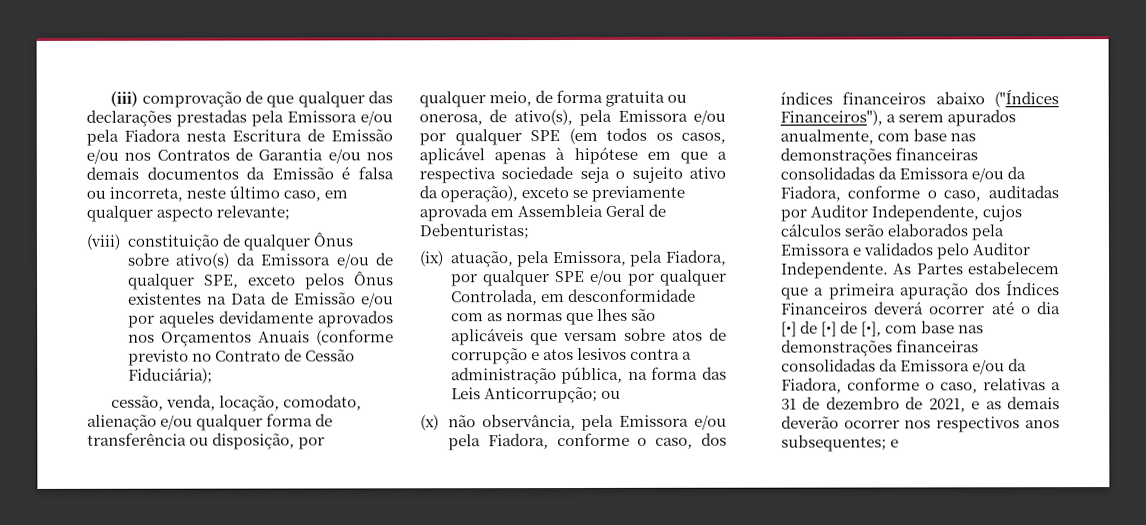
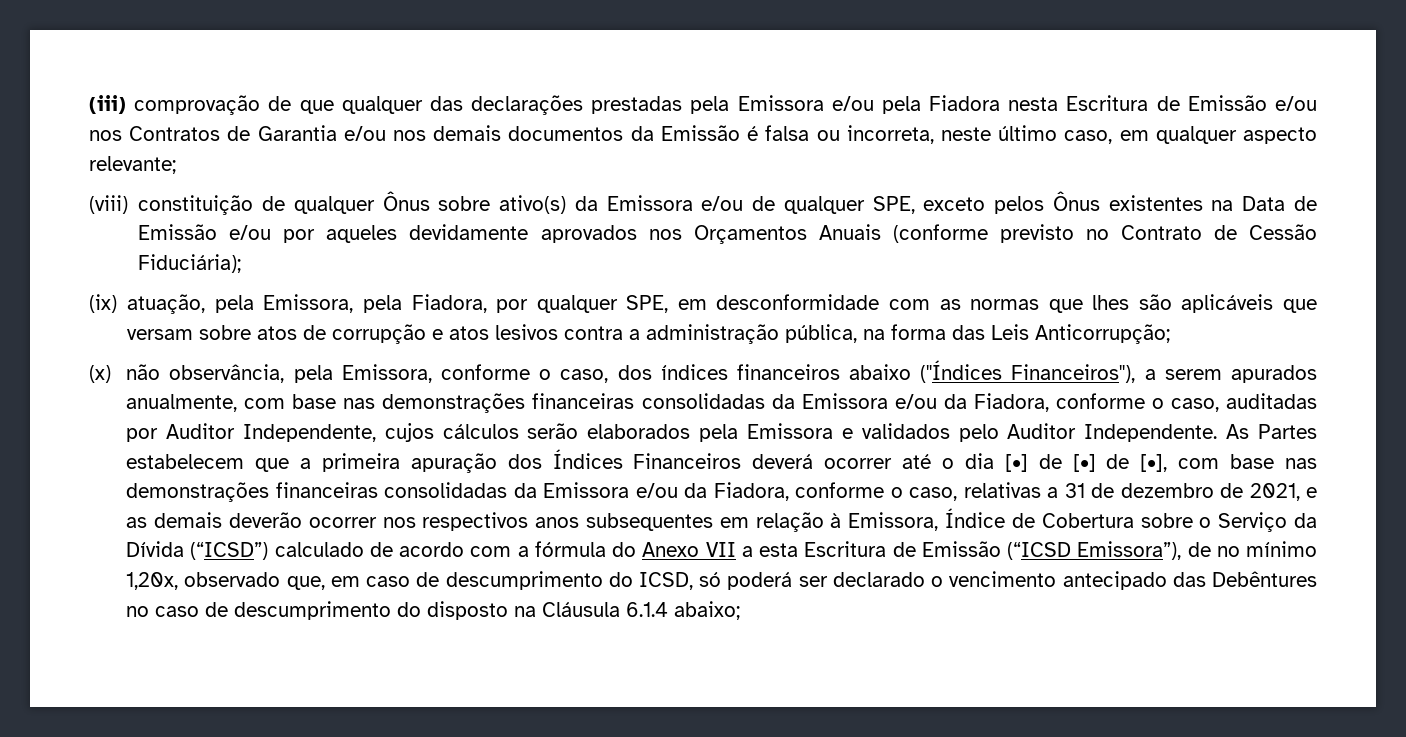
[111,394,363,412] [87,413,334,431] [87,432,326,450] [419,89,688,108] [419,109,726,126] [419,127,726,146] [419,146,727,165] [419,165,726,184] [419,185,686,203] [419,203,667,222] [419,223,529,240] // cessão, venda, locação, comodato, alienação e/ou qualquer forma de transferência ou disposição, por qualquer meio, de forma gratuita ou onerosa, de ativo(s), pela Emissora e/ou por qualquer SPE (em todos os casos, aplicável apenas à hipótese em que a respectiva sociedade seja o sujeito ativo da operação), exceto se previamente aprovada em Assembleia Geral de Debenturistas; -> (242, 263) none
[554,269,727,286] [450,289,538,306] SPE e/ou por qualquer Controlada, -> [626,295,669,313] SPE,
[600,390,621,399] ou -> (1171, 334) none
[619,414,727,430] [447,433,549,451] Emissora e/ou pela Fiadora, -> [341,364,432,383] Emissora,
[780,434,899,452] subsequentes; e -> [585,508,1317,532] [126,541,1318,560] [126,571,1318,590] [126,601,741,620] subsequentes em relação à Emissora, Índice de Cobertura sobre o Serviço da Dívida (“ICSD”) calculado de acordo com a fórmula do Anexo VII a esta Escritura de Emissão (“ICSD Emissora”), de no mínimo 1,20x, observado que, em caso de descumprimento do ICSD, só poderá ser declarado o vencimento antecipado das Debêntures no caso de descumprimento do disposto na Cláusula 6.1.4 abaixo;

